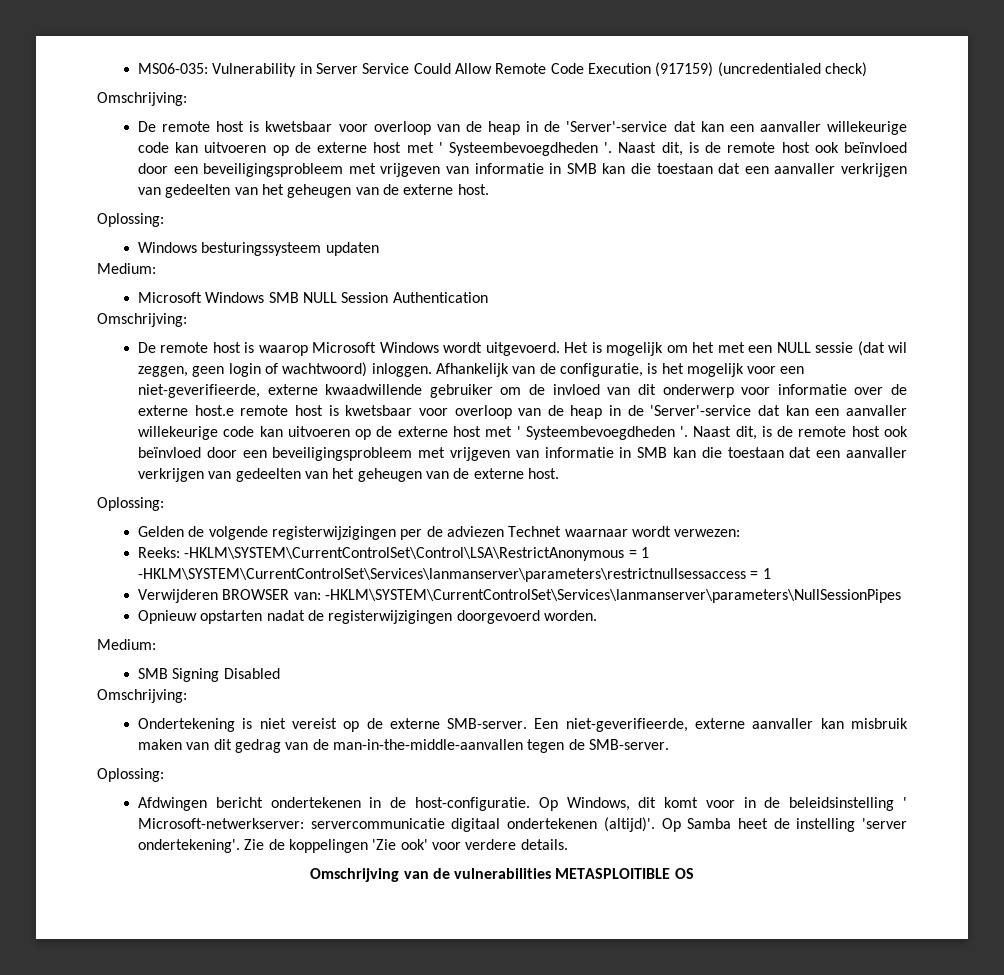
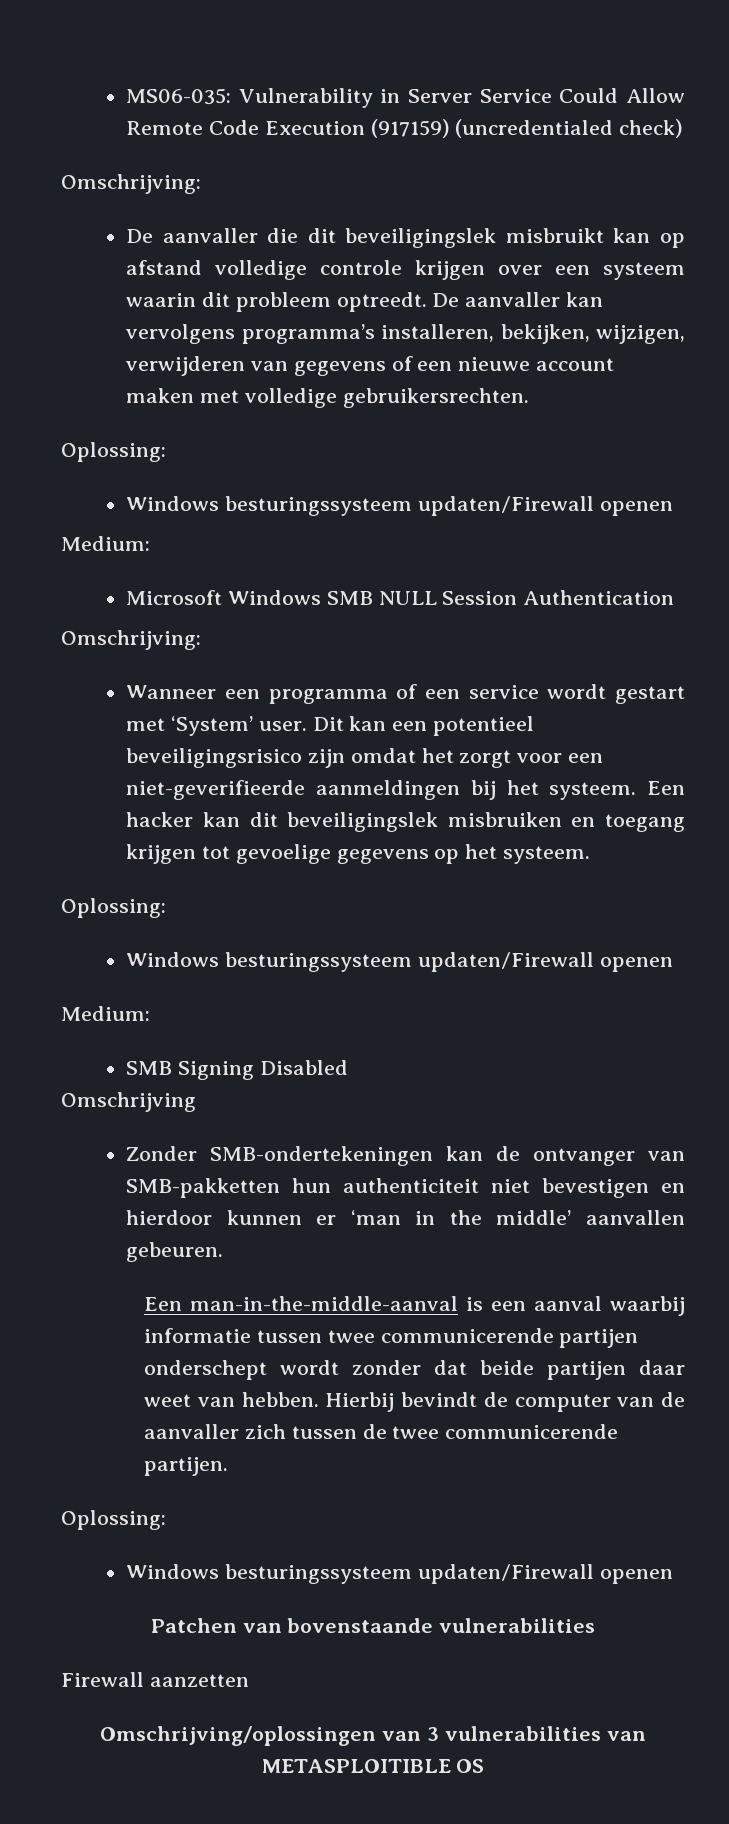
[162,121,908,135] [137,142,907,156] [137,163,907,177] [137,184,489,198] [97,213,164,227] [137,242,379,256] remote host is kwetsbaar voor overloop van de heap in de 'Server'-service dat kan een aanvaller willekeurige code kan uitvoeren op de externe host met ' Systeembevoegdheden '. Naast dit, is de remote host ook beïnvloed door een beveiligingsprobleem met vrijgeven van informatie in SMB kan die toestaan dat een aanvaller verkrijgen van gedeelten van het geheugen van de externe host. // Oplossing: // Windows besturingssysteem updaten -> [162,228,685,248] [126,260,685,280] [126,292,604,312] [126,324,685,344] [126,356,615,376] [126,388,529,408] [61,442,166,462] [126,496,673,516] aanvaller die dit beveiligingslek misbruikt kan op afstand volledige controle krijgen over een systeem waarin dit probleem optreedt. De aanvaller kan vervolgens programma’s installeren, bekijken, wijzigen, verwijderen van gegevens of een nieuwe account maken met volledige gebruikersrechten. // Oplossing: // Windows besturingssysteem updaten/Firewall openen
[137,341,907,356] [137,362,805,377] [137,384,907,398] [137,405,908,419] [137,426,908,440] [137,447,908,461] [137,468,559,482] [97,497,164,511] [137,526,741,540] [137,547,649,561] [137,568,771,582] [137,589,901,603] [137,610,597,624] [97,639,156,650] [137,668,280,682] [97,689,187,703] [137,718,909,732] [137,739,669,753] [97,768,164,782] [137,797,908,811] [137,817,907,832] [137,839,568,853] [310,868,552,882] De remote host is waarop Microsoft Windows wordt uitgevoerd. Het is mogelijk om het met een NULL sessie (dat wil zeggen, geen login of wachtwoord) inloggen. Afhankelijk van de configuratie, is het mogelijk voor een niet-geverifieerde, externe kwaadwillende gebruiker om de invloed van dit onderwerp voor informatie over de externe host.e remote host is kwetsbaar voor overloop van de heap in de 'Server'-service dat kan een aanvaller willekeurige code kan uitvoeren op de externe host met ' Systeembevoegdheden '. Naast dit, is de remote host ook beïnvloed door een beveiligingsprobleem met vrijgeven van informatie in SMB kan die toestaan dat een aanvaller verkrijgen van gedeelten van het geheugen van de externe host. // Oplossing: // Gelden de volgende registerwijzigingen per de adviezen Technet waarnaar wordt verwezen: // Reeks: -HKLM\SYSTEM\CurrentControlSet\Control\LSA\RestrictAnonymous = 1 -HKLM\SYSTEM\CurrentControlSet\Services\lanmanserver\parameters\restrictnullsessaccess = 1 // Verwijderen BROWSER van: -HKLM\SYSTEM\CurrentControlSet\Services\lanmanserver\parameters\NullSessionPipes // Opnieuw opstarten nadat de registerwijzigingen doorgevoerd worden. // Medium: // SMB Signing Disabled // Omschrijving: // Ondertekening is niet vereist op de externe SMB-server. Een niet-geverifieerde, externe aanvaller kan misbruik maken van dit gedrag van de man-in-the-middle-aanvallen tegen de SMB-server. // Oplossing: // Afdwingen bericht ondertekenen in de host-configuratie. Op Windows, dit komt voor in de beleidsinstelling ' Microsoft-netwerkserver: servercommunicatie digitaal ondertekenen (altijd)'. Op Samba heet de instelling 'server ondertekening'. Zie de koppelingen 'Zie ook' voor verdere details. // Omschrijving van de vulnerabilities -> [126,684,686,704] [126,716,535,736] [126,748,604,768] [126,780,685,800] [126,812,685,832] [126,844,591,864] [61,898,166,918] [126,952,673,972] [61,1006,150,1021] [126,1060,348,1080] [61,1092,196,1112] [126,1146,686,1166] [126,1178,686,1198] [126,1210,685,1225] [126,1242,224,1262] [144,1296,685,1316] [144,1328,639,1348] [144,1360,685,1380] [144,1392,685,1412] [144,1424,619,1439] [144,1457,229,1476] [61,1510,166,1530] [126,1564,673,1584] [150,1618,596,1633] [61,1672,249,1687] [100,1726,646,1746] Wanneer een programma of een service wordt gestart met ‘System’ user. Dit kan een potentieel beveiligingsrisico zijn omdat het zorgt voor een niet-geverifieerde aanmeldingen bij het systeem. Een hacker kan dit beveiligingslek misbruiken en toegang krijgen tot gevoelige gegevens op het systeem. // Oplossing: // Windows besturingssysteem updaten/Firewall openen // Medium: // SMB Signing Disabled // Omschrijving // Zonder SMB-ondertekeningen kan de ontvanger van SMB-pakketten hun authenticiteit niet bevestigen en hierdoor kunnen er ‘man in the middle’ aanvallen gebeuren. // Een man-in-the-middle-aanval is een aanval waarbij informatie tussen twee communicerende partijen onderschept wordt zonder dat beide partijen daar weet van hebben. Hierbij bevindt de computer van de aanvaller zich tussen de twee communicerende partijen. // Oplossing: // Windows besturingssysteem updaten/Firewall openen // Patchen van bovenstaande vulnerabilities // Firewall aanzetten // Omschrijving/oplossingen van 3 vulnerabilities van

